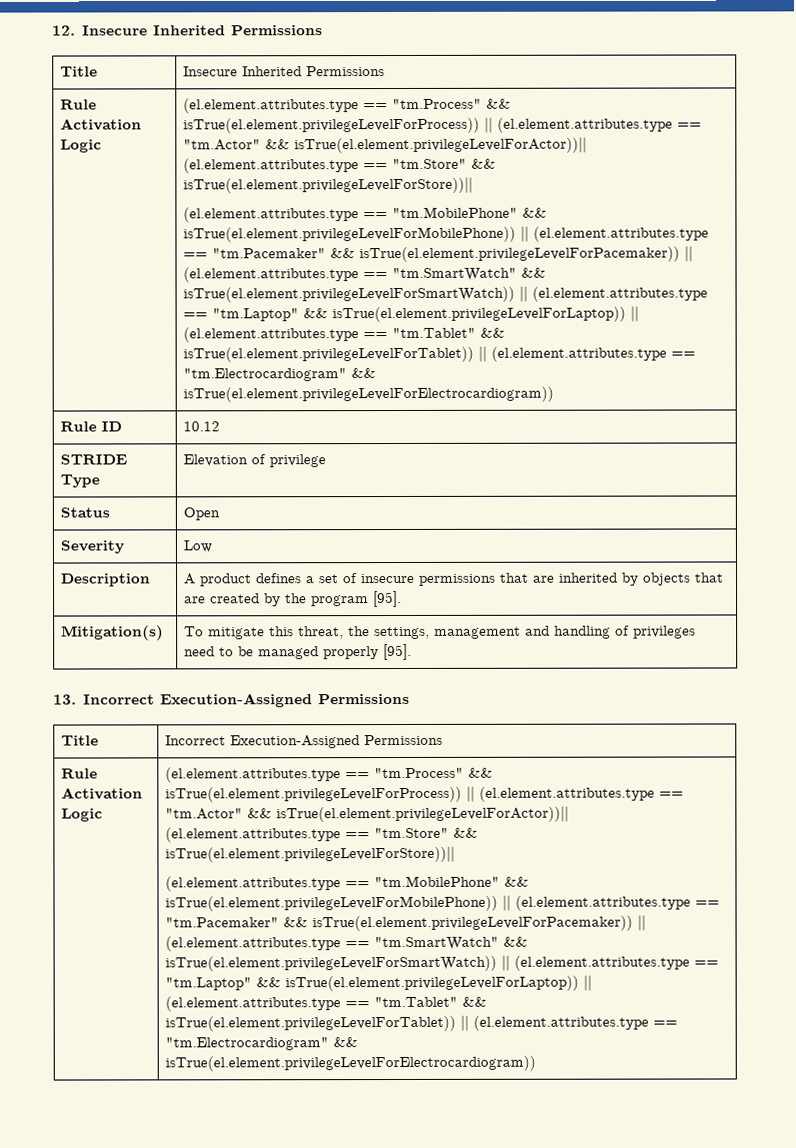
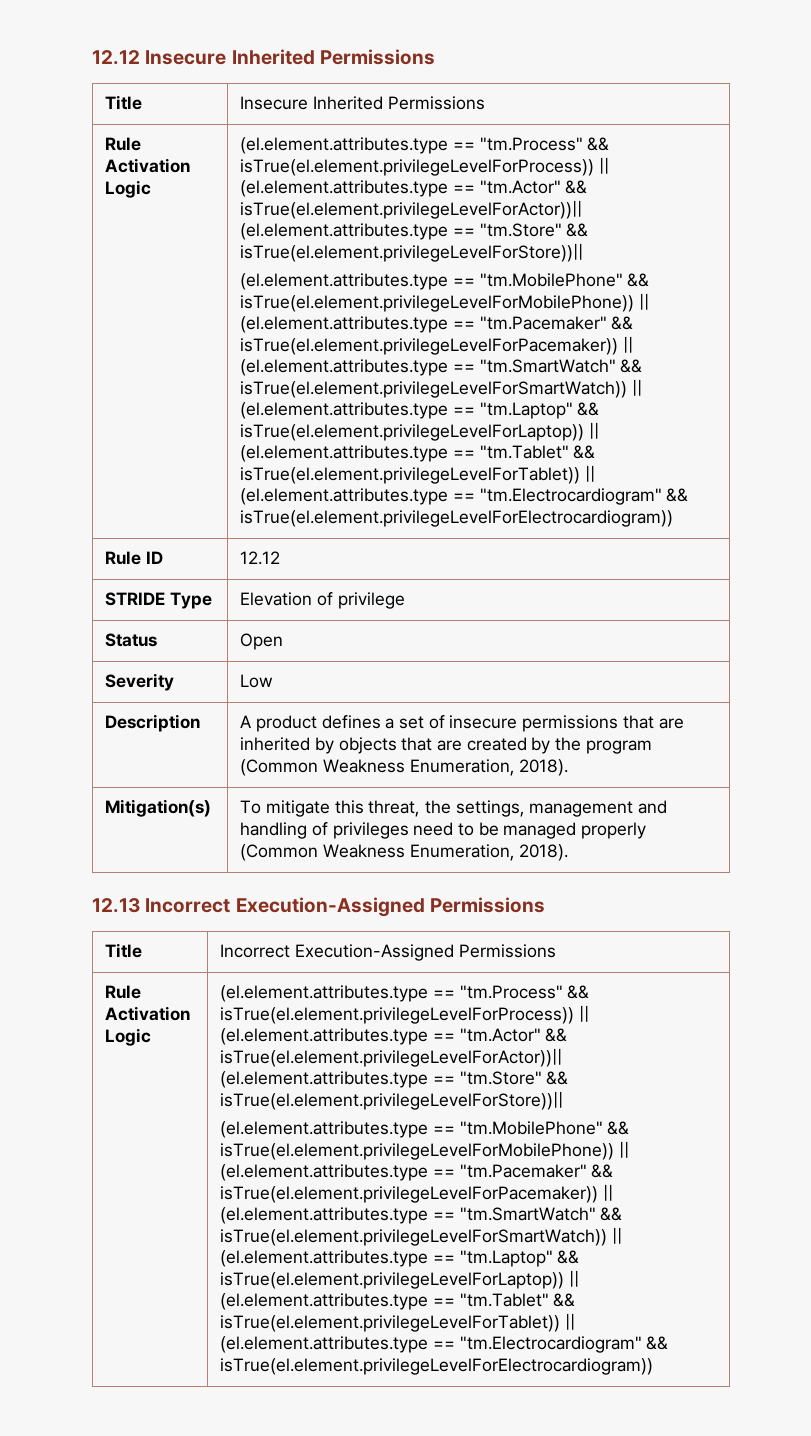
[52,25,76,36] 12. -> [92,50,140,65] 12.12
[183,421,221,432] 10.12 -> [240,551,281,565] 12.12
[373,590,403,608] [95]. -> [240,759,569,776] (Common Weakness Enumeration, 2018).
[383,643,413,661] [53,694,77,705] [95]. // 13. -> [240,844,569,861] [92,898,140,913] (Common Weakness Enumeration, 2018). // 12.13

